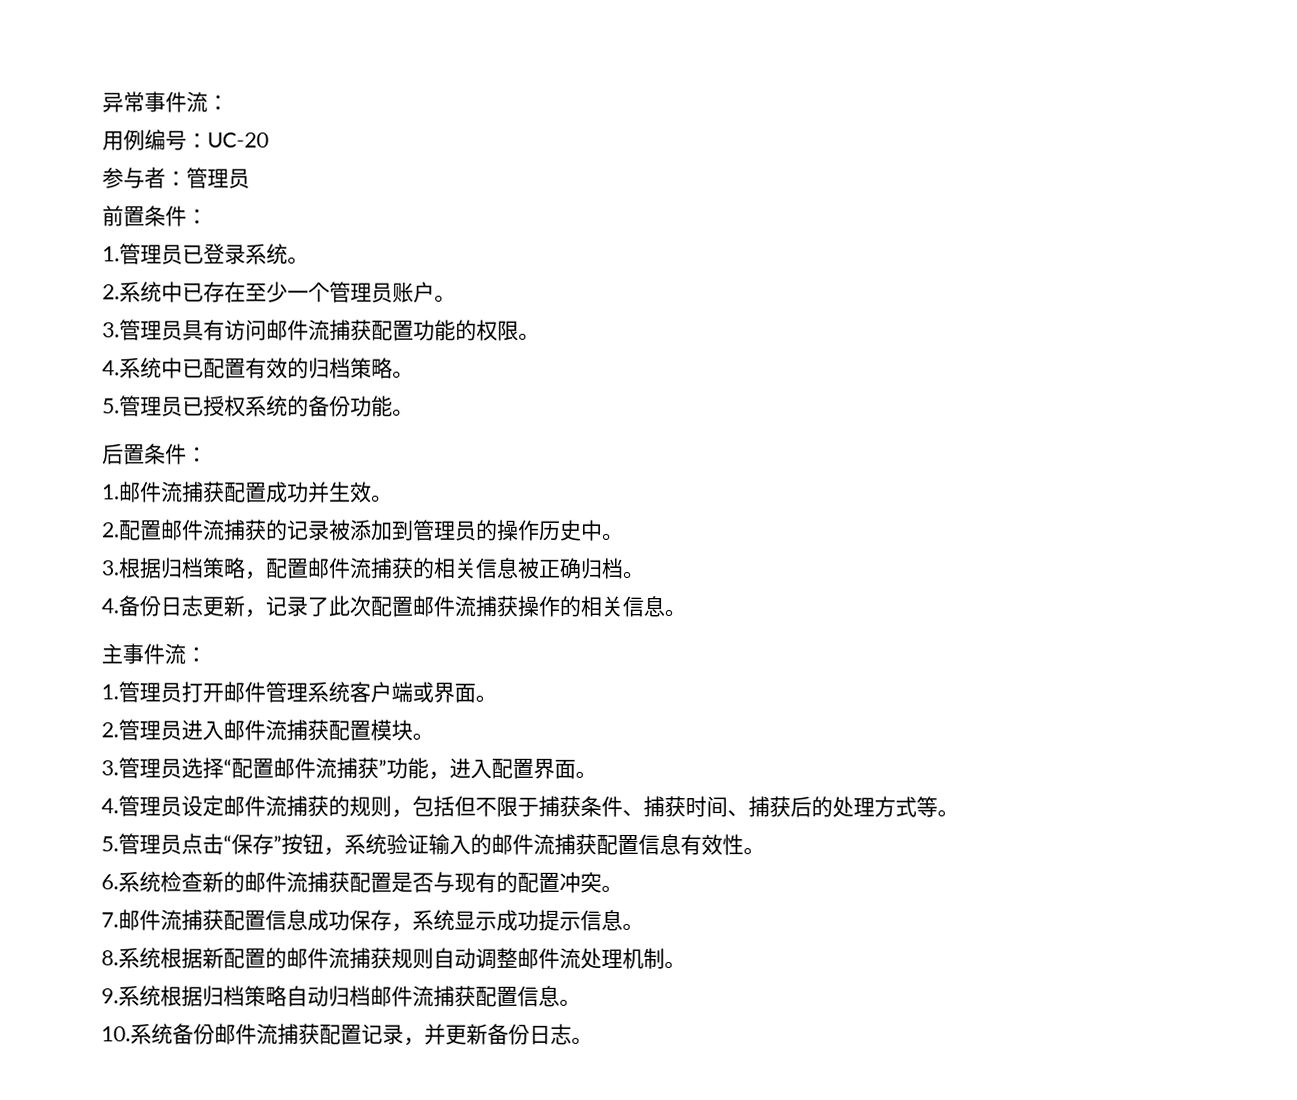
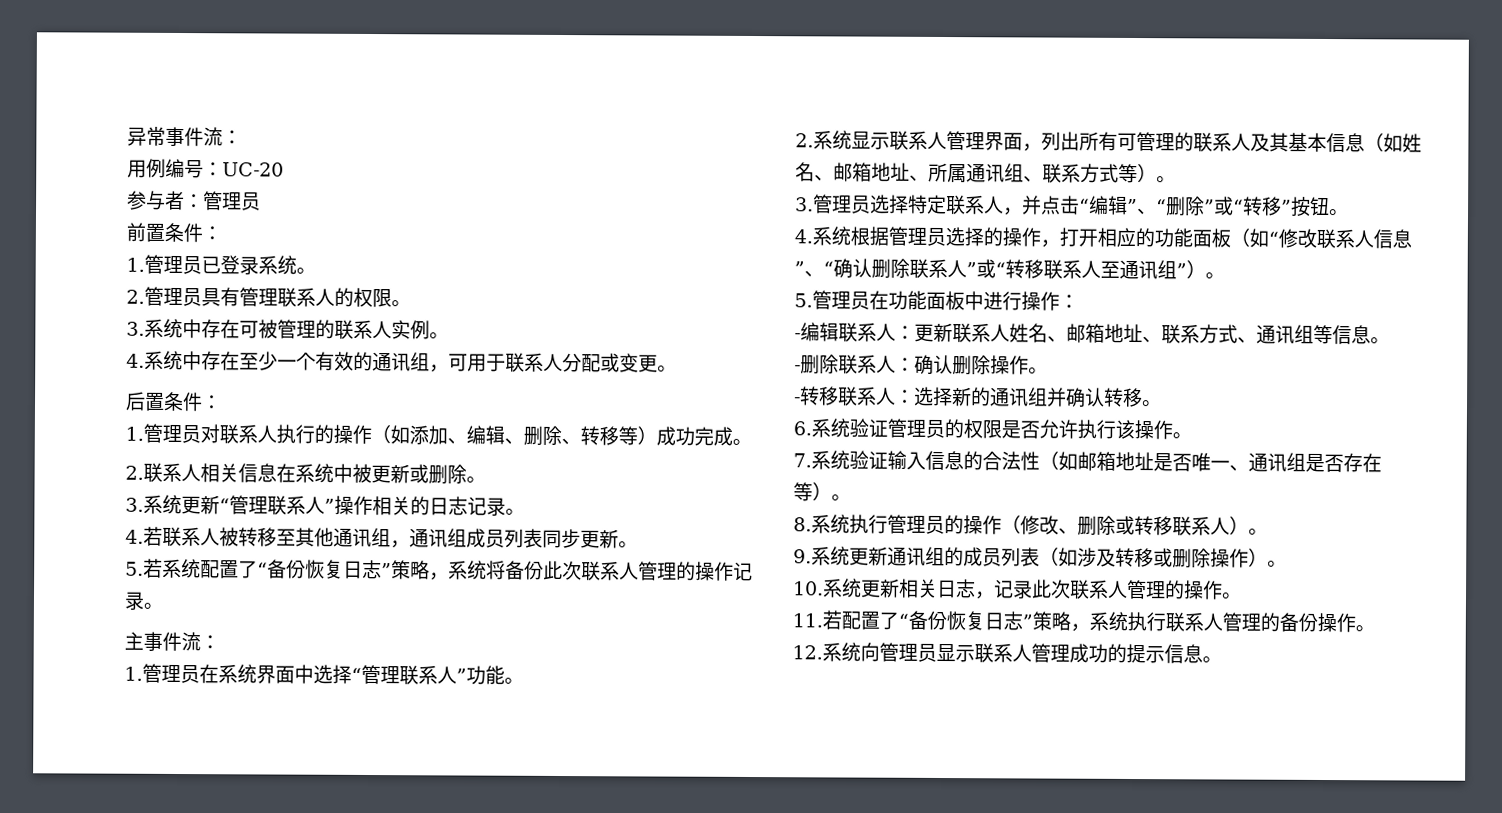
[119,281,456,303] [102,319,540,341] [102,357,414,379] [102,395,414,417] [102,443,208,465] [102,481,393,503] [102,519,624,541] [101,557,644,580] [101,595,665,618] 系统中已存在至少一个管理员账户。 // 3.管理员具有访问邮件流捕获配置功能的权限。 // 4.系统中已配置有效的归档策略。 // 5.管理员已授权系统的备份功能。 // 后置条件： // 1.邮件流捕获配置成功并生效。 // 2.配置邮件流捕获的记录被添加到管理员的操作历史中。 // 3.根据归档策略，配置邮件流捕获的相关信息被正确归档。 // 4.备份日志更新，记录了此次配置邮件流捕获操作的相关信息 -> [144,286,411,308] [126,318,449,340] [126,350,677,373] [125,391,222,412] [125,423,752,446] [125,462,486,485] [125,494,525,516] [125,526,638,549] [125,558,753,582] [124,591,145,610] 管理员具有管理联系人的权限。 // 3.系统中存在可被管理的联系人实例。 // 4.系统中存在至少一个有效的通讯组，可用于联系人分配或变更。 // 后置条件： // 1.管理员对联系人执行的操作（如添加、编辑、删除、转移等）成功完成。 // 2.联系人相关信息在系统中被更新或删除。 // 3.系统更新“管理联系人”操作相关的日志记录。 // 4.若联系人被转移至其他通讯组，通讯组成员列表同步更新。 // 5.若系统配置了“备份恢复日志”策略，系统将备份此次联系人管理的操作记录
[181,681,497,703] [101,719,434,741] [101,757,597,780] [101,795,959,818] [101,833,765,856] [101,871,623,893] [101,909,644,932] [101,947,686,970] [101,985,581,1007] [101,1023,572,1046] 打开邮件管理系统客户端或界面。 // 2.管理员进入邮件流捕获配置模块。 // 3.管理员选择“配置邮件流捕获”功能，进入配置界面。 // 4.管理员设定邮件流捕获的规则，包括但不限于捕获条件、捕获时间、捕获后的处理方式等。 // 5.管理员点击“保存”按钮，系统验证输入的邮件流捕获配置信息有效性。 // 6.系统检查新的邮件流捕获配置是否与现有的配置冲突。 // 7.邮件流捕获配置信息成功保存，系统显示成功提示信息。 // 8.系统根据新配置的邮件流捕获规则自动调整邮件流处理机制。 // 9.系统根据归档策略自动归档邮件流捕获配置信息。 // 10.系统备份邮件流捕获配置记录，并更新备份日志 -> [199,664,524,685] [795,130,1422,153] [795,162,1176,184] [795,194,1349,217] [794,226,1412,249] [794,258,1225,280] [794,290,1079,311] [794,322,1390,345] [794,354,1048,376] [794,386,1162,408] [793,418,1192,440] [793,450,1382,473] [793,482,851,502] [793,514,1268,536] [793,546,1287,569] [793,578,1242,600] [792,610,1375,633] [792,642,1203,664] 在系统界面中选择“管理联系人”功能。 // 2.系统显示联系人管理界面，列出所有可管理的联系人及其基本信息（如姓名、邮箱地址、所属通讯组、联系方式等）。 // 3.管理员选择特定联系人，并点击“编辑”、“删除”或“转移”按钮。 // 4.系统根据管理员选择的操作，打开相应的功能面板（如“修改联系人信息”、“确认删除联系人”或“转移联系人至通讯组”）。 // 5.管理员在功能面板中进行操作： // -编辑联系人：更新联系人姓名、邮箱地址、联系方式、通讯组等信息。 // -删除联系人：确认删除操作。 // -转移联系人：选择新的通讯组并确认转移。 // 6.系统验证管理员的权限是否允许执行该操作。 // 7.系统验证输入信息的合法性（如邮箱地址是否唯一、通讯组是否存在等）。 // 8.系统执行管理员的操作（修改、删除或转移联系人）。 // 9.系统更新通讯组的成员列表（如涉及转移或删除操作）。 // 10.系统更新相关日志，记录此次联系人管理的操作。 // 11.若配置了“备份恢复日志”策略，系统执行联系人管理的备份操作。 // 12.系统向管理员显示联系人管理成功的提示信息

